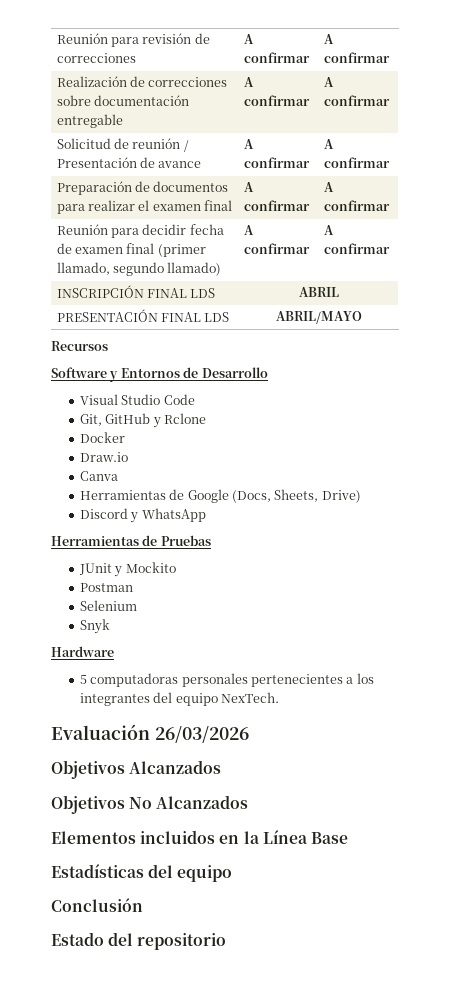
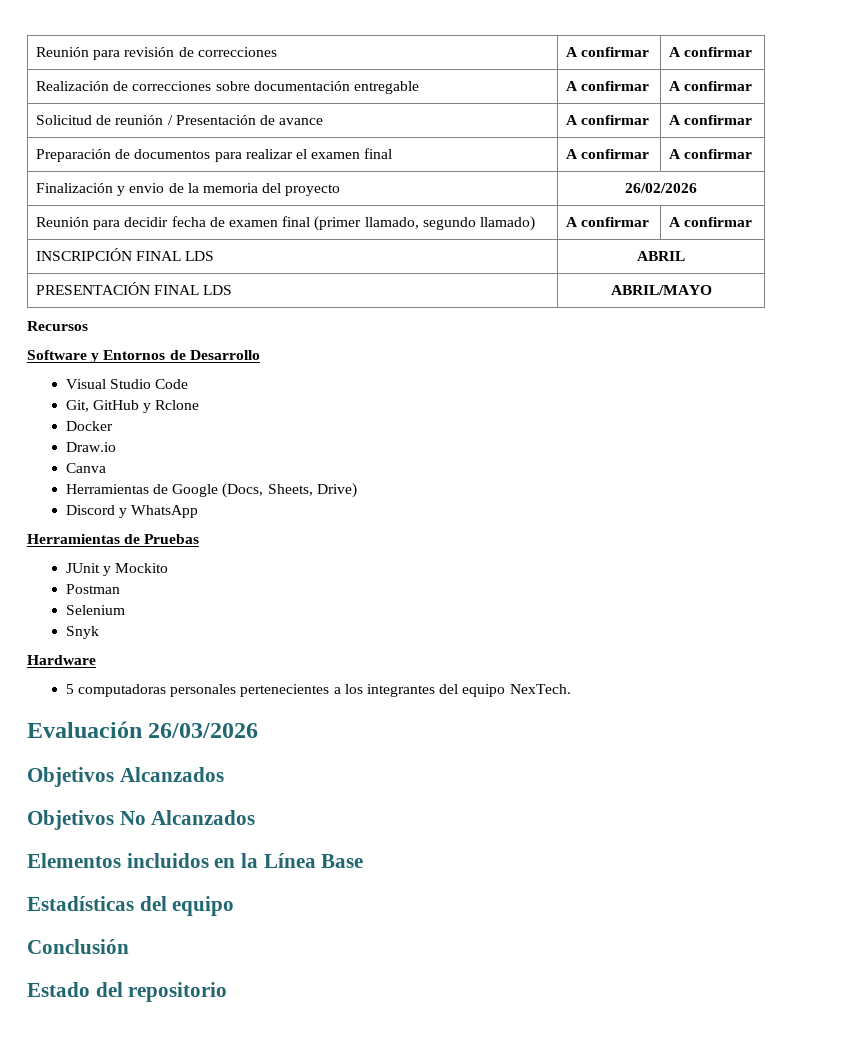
(390, 205) none -> [36,183,341,196] [625,183,697,193] // Finalización y envio de la memoria del proyecto | 26/02/2026

